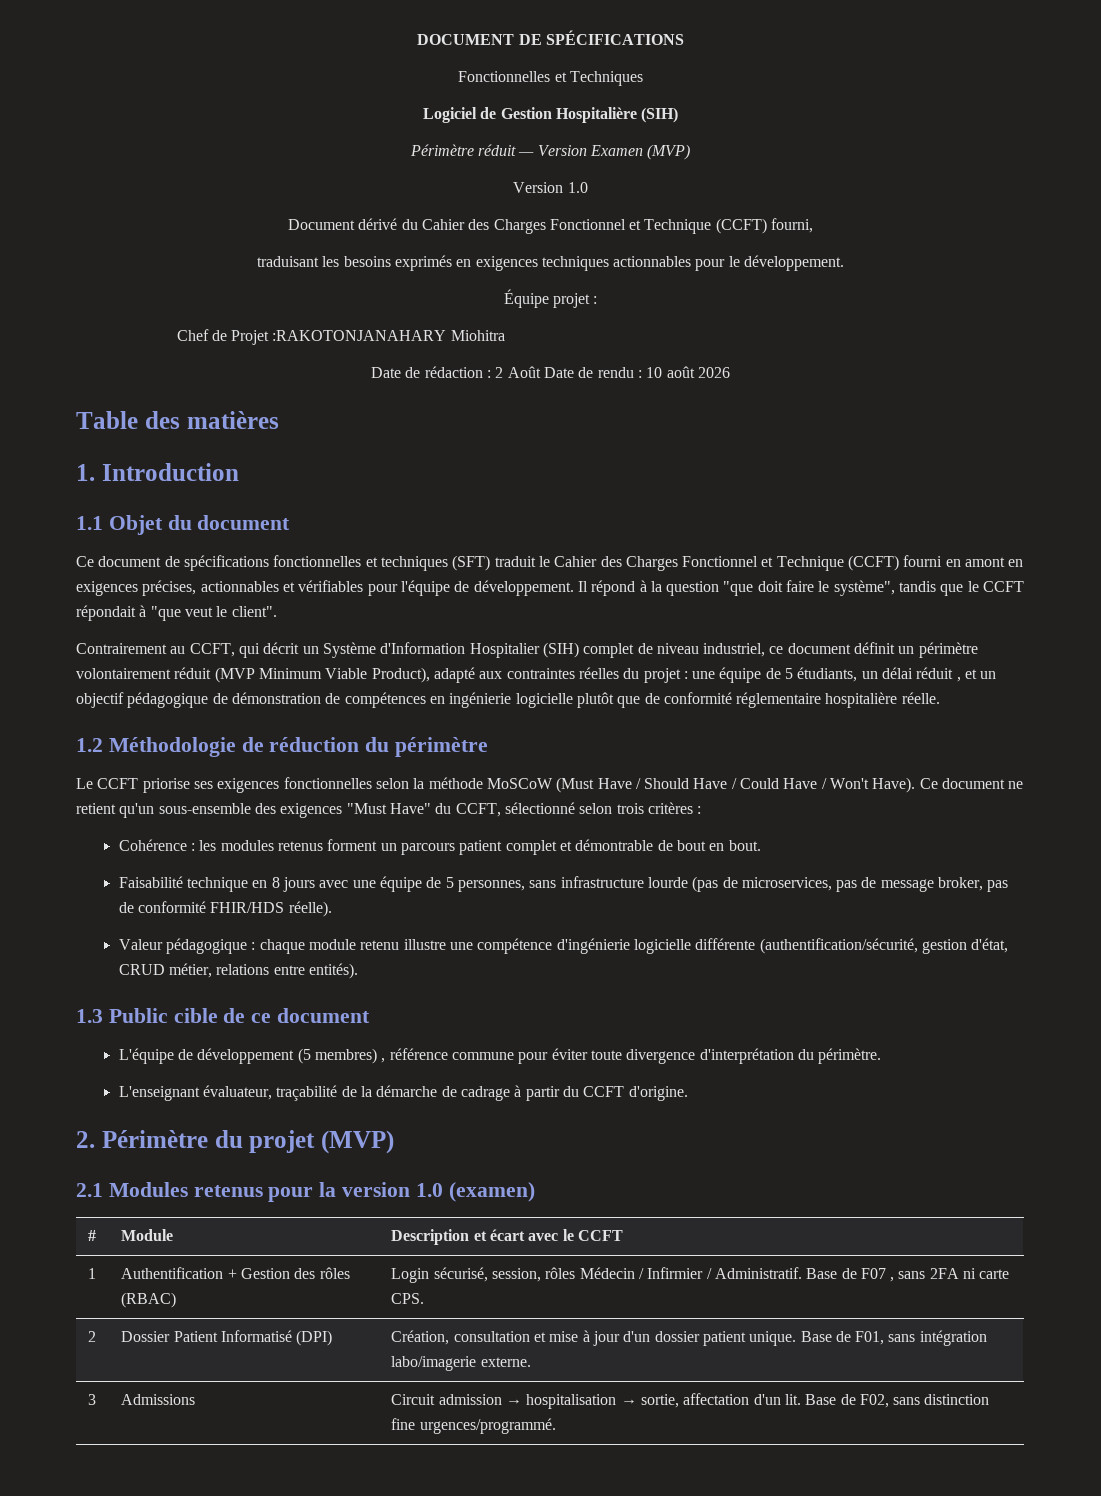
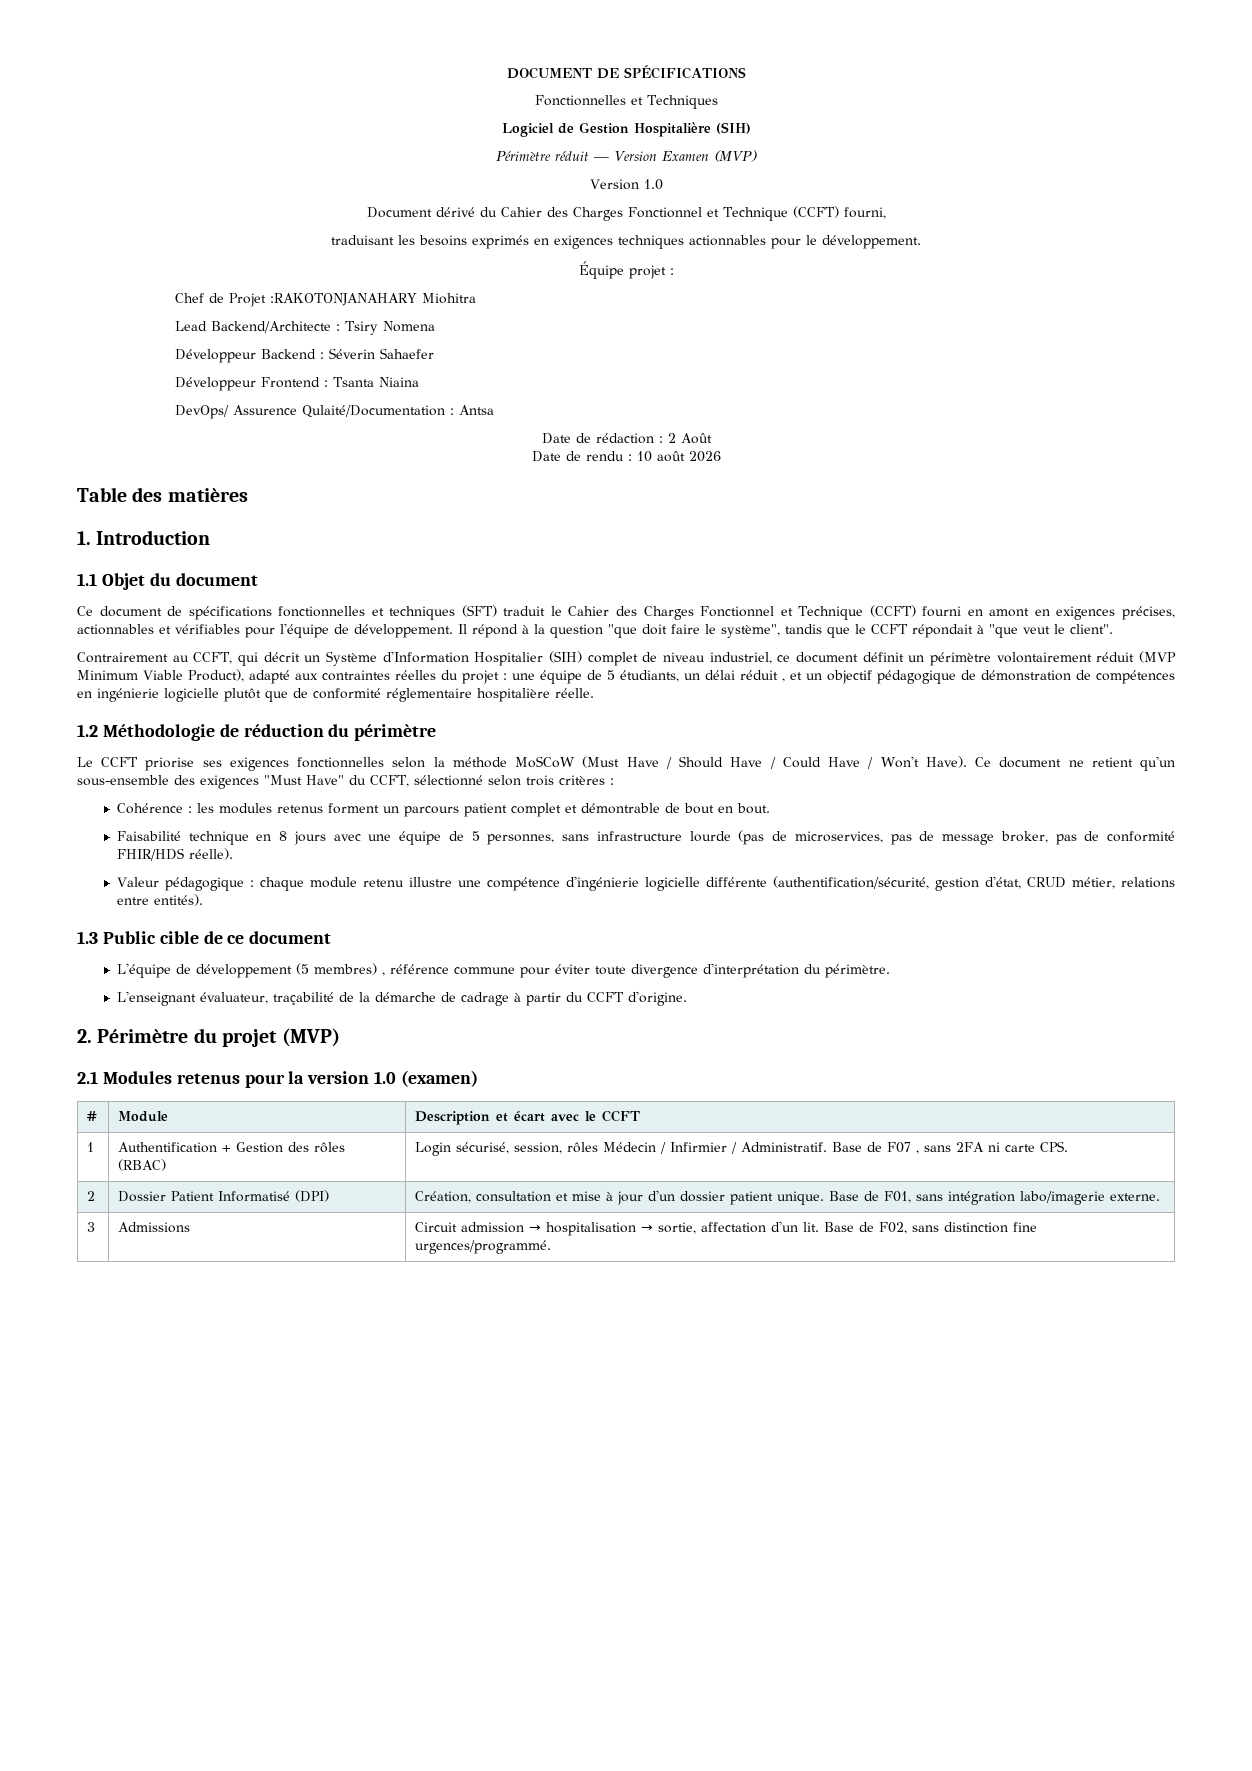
(505, 335) none -> [175,321,436,335] [175,348,435,363] [175,377,420,391] [175,405,495,419] // Lead Backend/Architecte : Tsiry Nomena // Développeur Backend : Séverin Sahaefer // Développeur Frontend : Tsanta Niaina // DevOps/ Assurence Qulaité/Documentation : Antsa
(541, 372) none -> (712, 438) //

